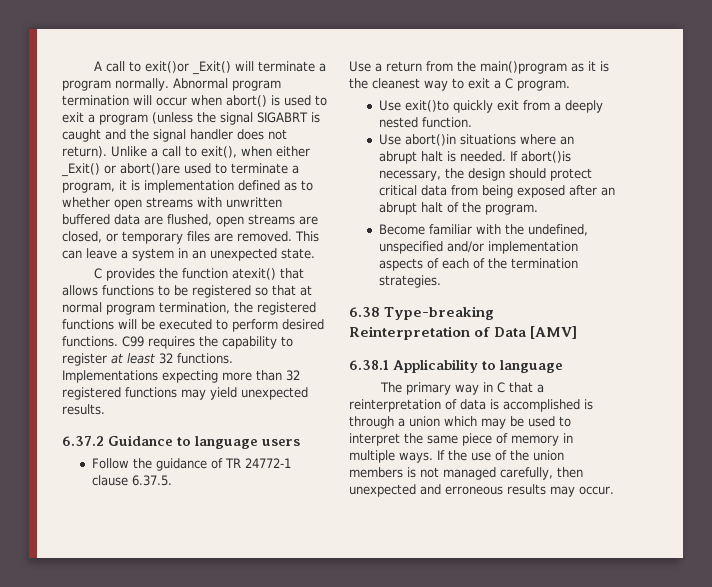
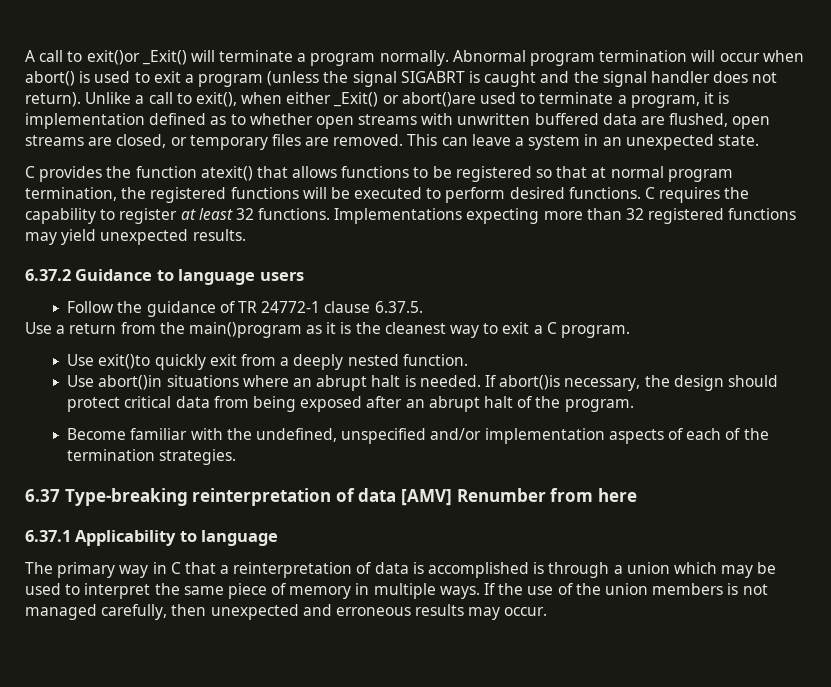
[122,336,144,347] C99 -> [645,187,656,199] C
[349,306,495,320] [349,326,578,340] [349,360,389,370] 6.38 Type-breaking Reinterpretation of Data [AMV] // 6.38.1 -> [25,488,637,506] [25,530,71,542] 6.37 Type-breaking reinterpretation of data [AMV] Renumber from here // 6.37.1

